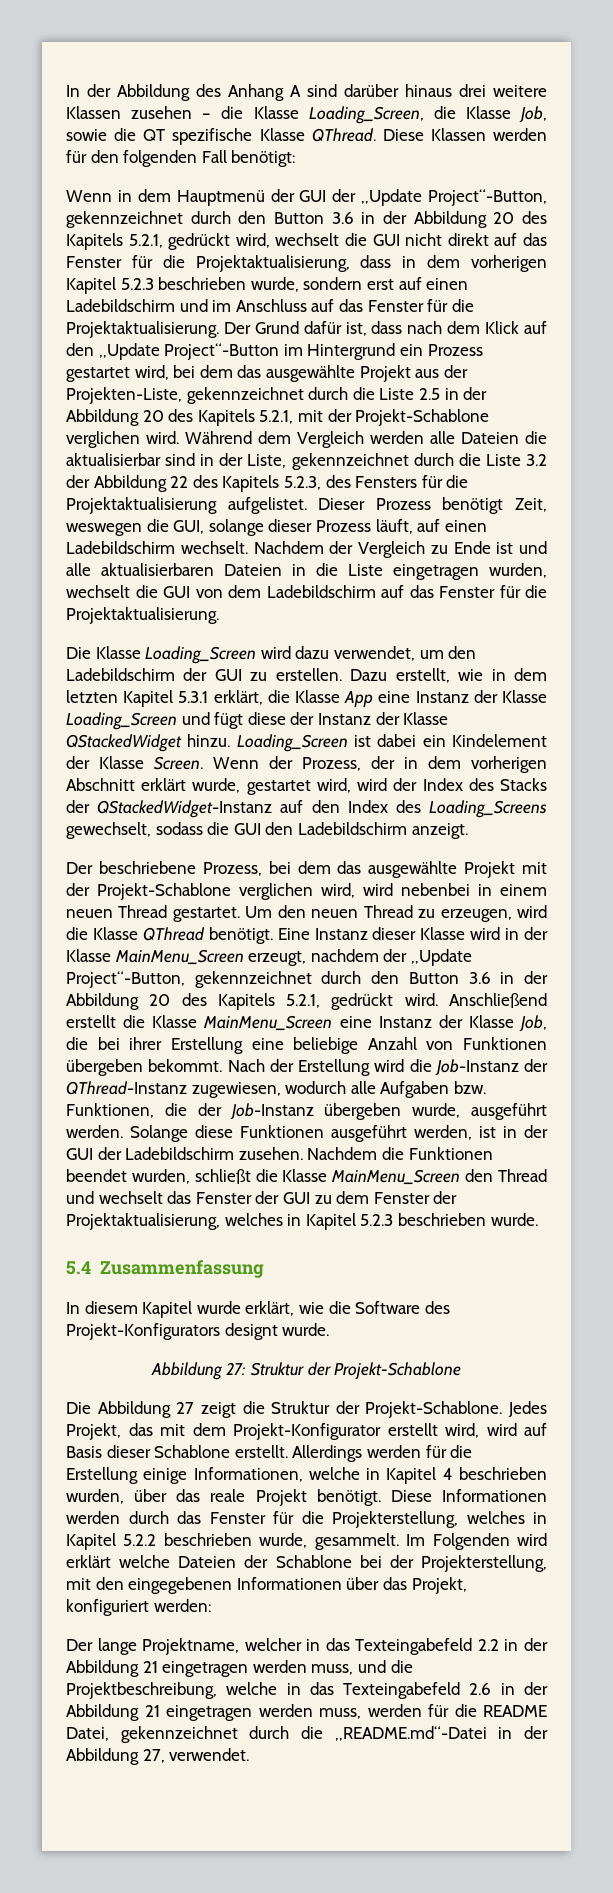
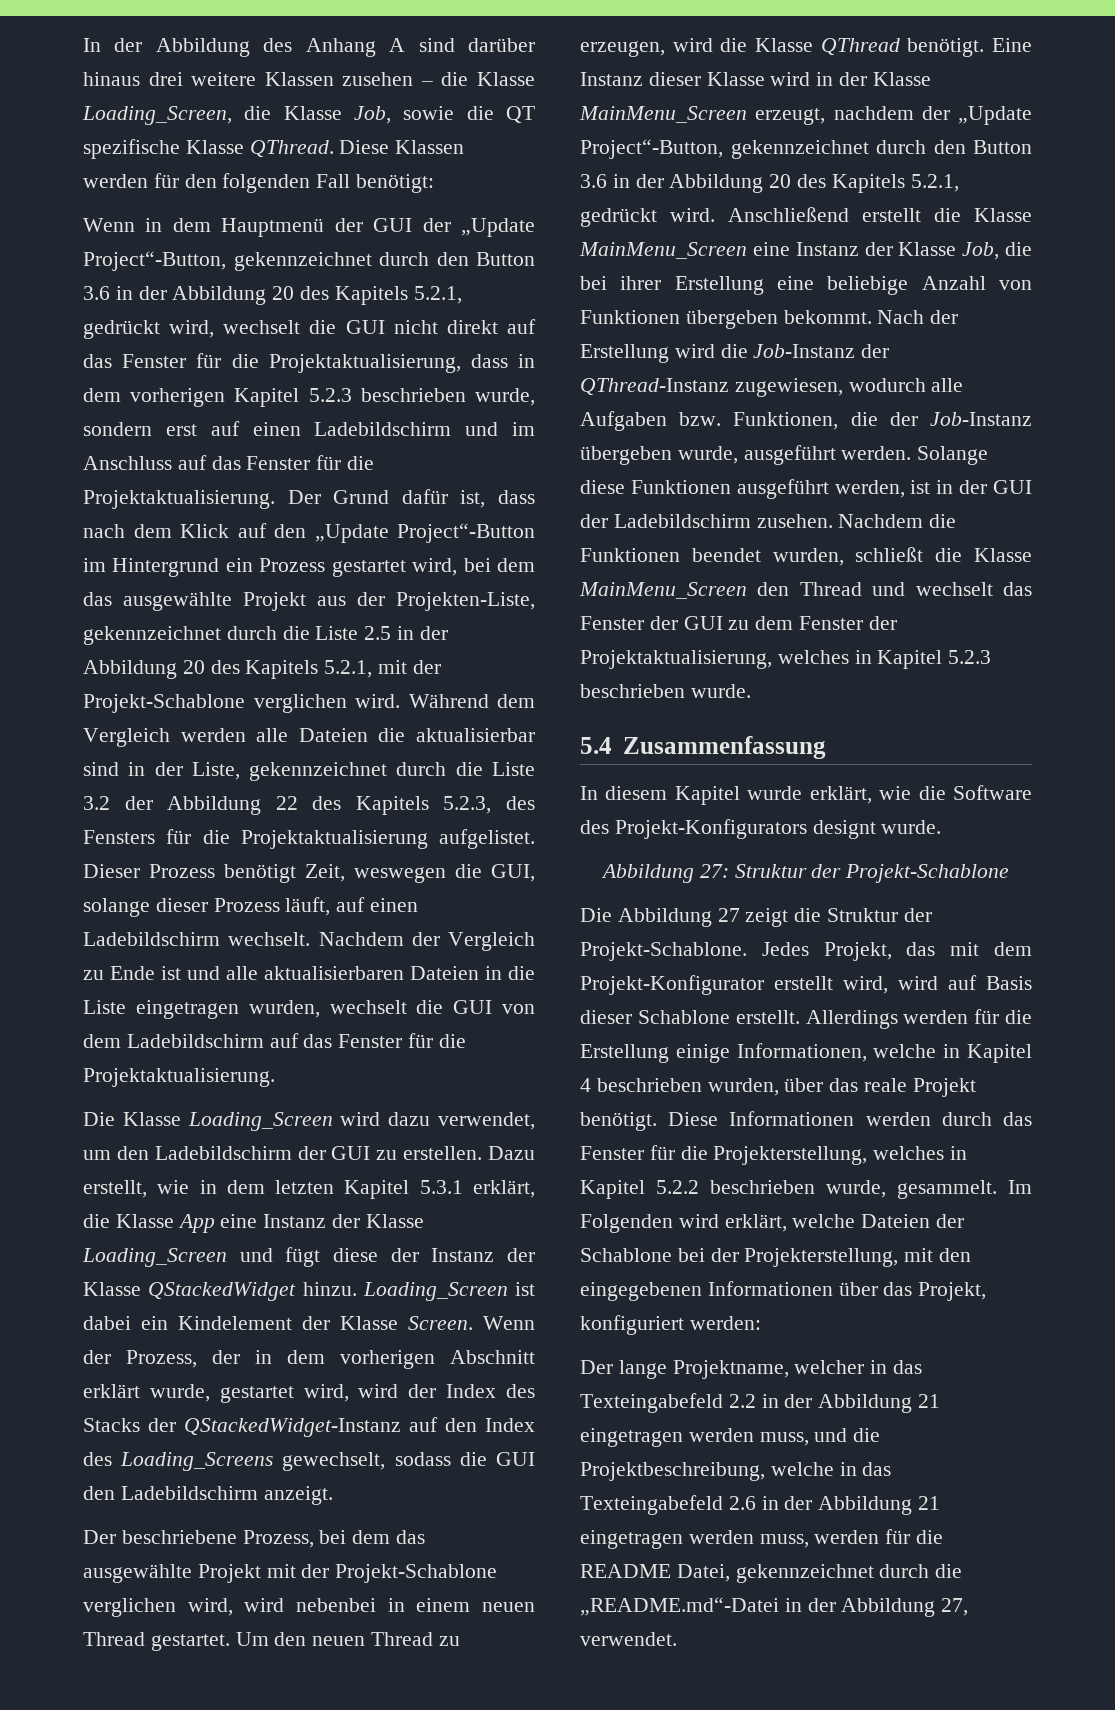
[66,1555,111,1568] erklärt -> [724,1214,787,1232] erklärt,

